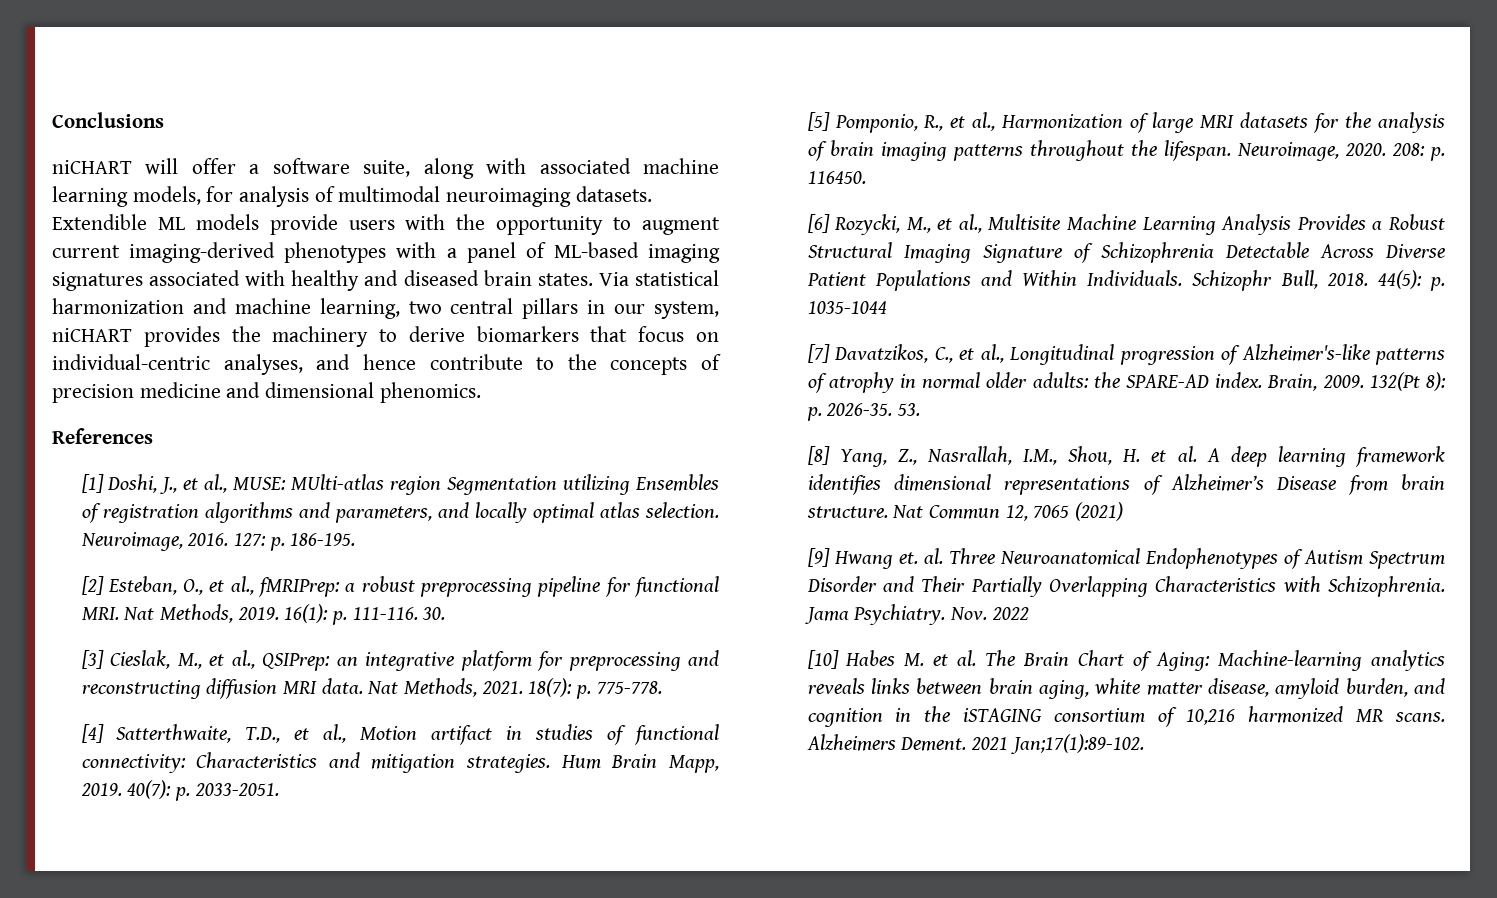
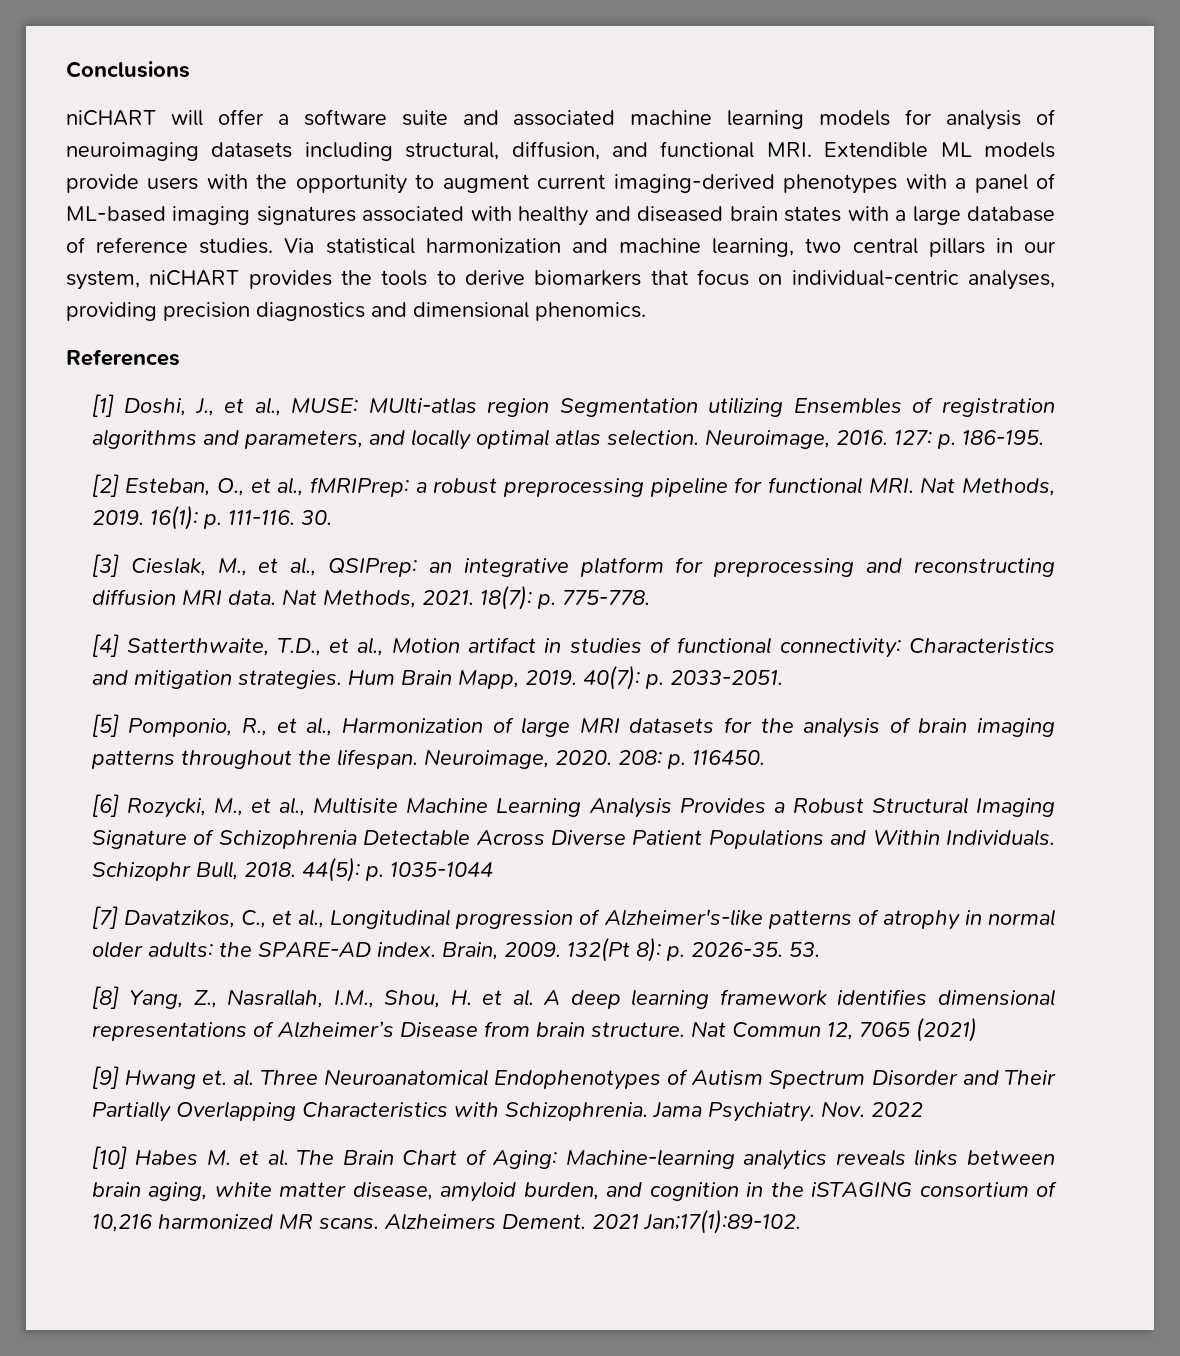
[363,158,527,179] suite, along with -> [401,110,499,126] suite and
[132,186,201,205] models, -> [819,110,891,126] models
[338,186,652,207] multimodal neuroimaging datasets. -> [66,141,812,161] neuroimaging datasets including structural, diffusion, and functional MRI.
[537,273,593,286] states. -> [784,206,1055,225] [66,237,274,254] states with a large database of reference studies.
[272,326,369,347] machinery -> [381,270,428,286] tools
[316,354,721,375] [52,382,221,403] and hence contribute to the concepts of precision medicine -> [66,302,365,321] providing precision diagnostics

